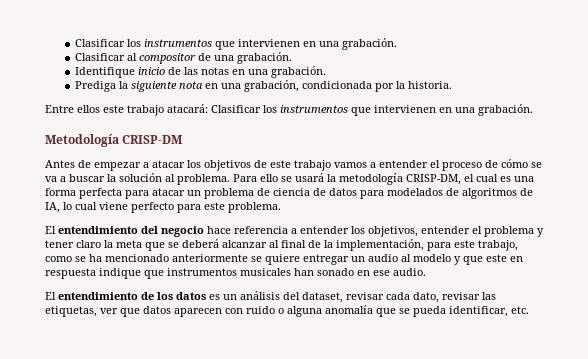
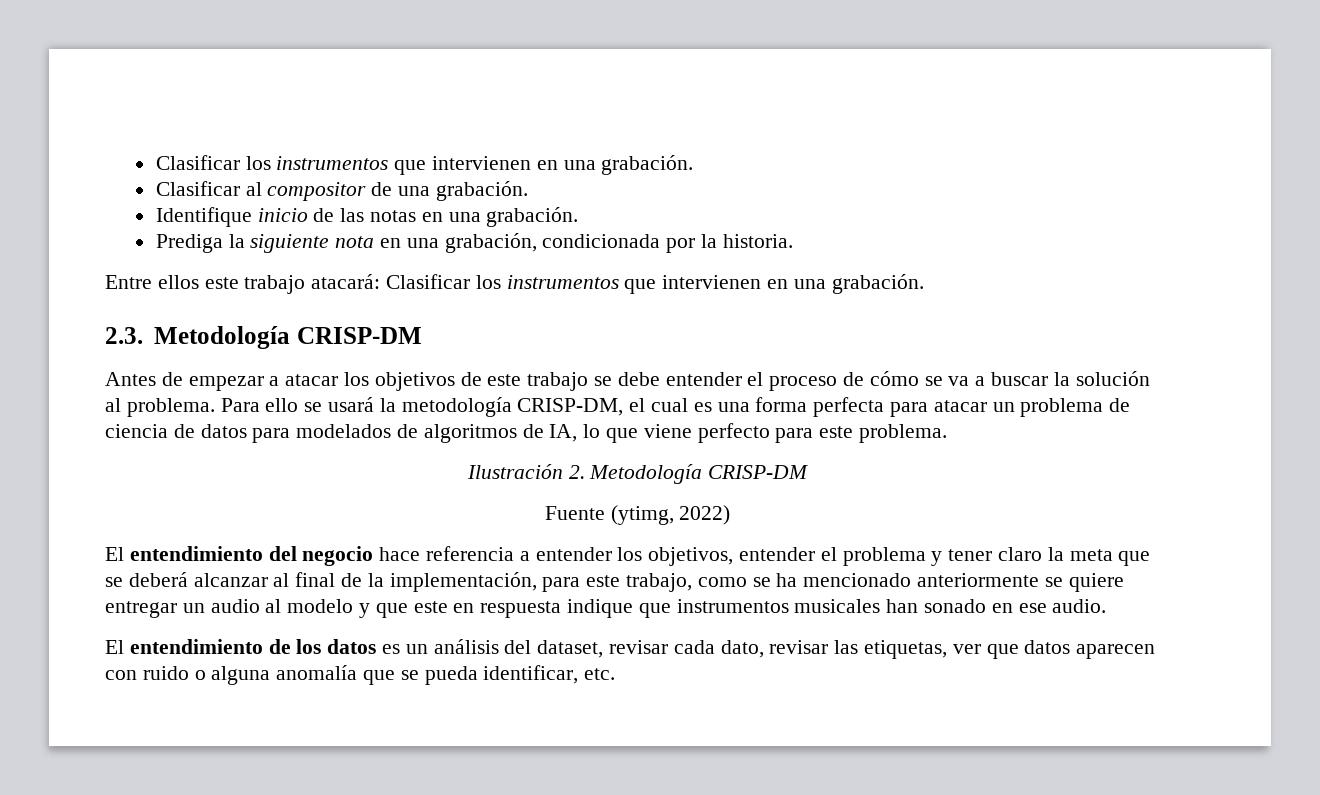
(533, 110) none -> [105,327,143,344] 2.3.
[334,162,376,168] vamos a -> [594,372,660,386] se debe
[75,202,97,210] cual -> [606,428,639,443] que
(281, 207) none -> [466,464,809,484] [544,505,731,525] // Ilustración 2. Metodología CRISP-DM // Fuente (ytimg, 2022)

